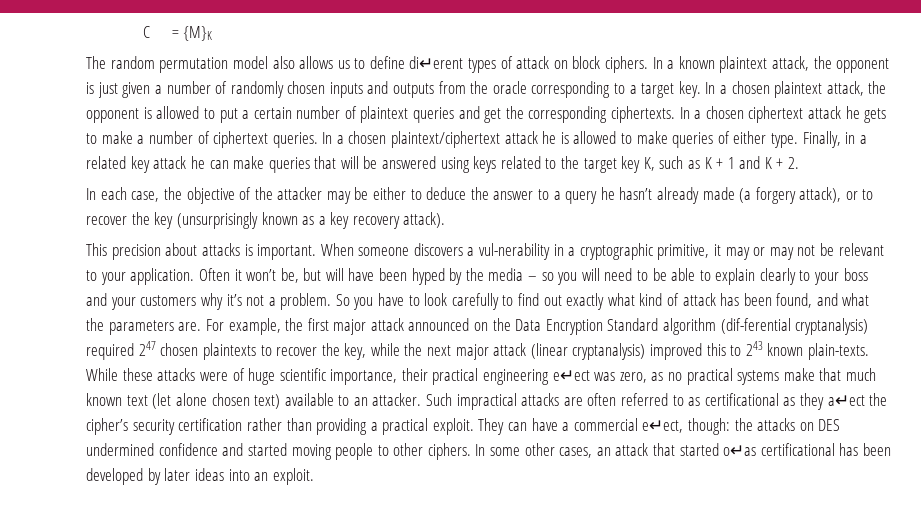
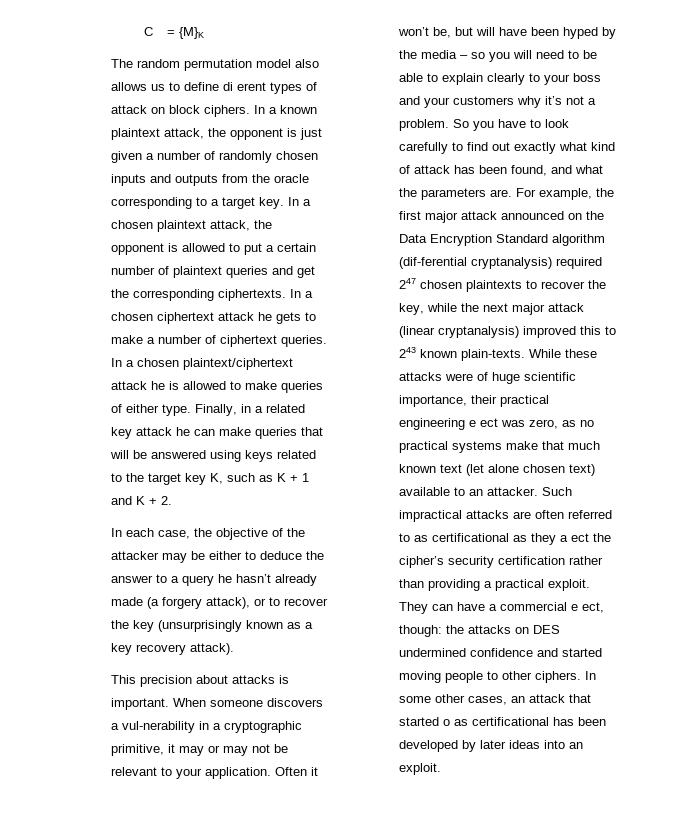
[409,56,464,69] di↵erent -> [222,82,266,91] di erent
[552,370,590,381] e↵ect -> [468,418,498,427] e ect
[827,395,865,406] a↵ect -> [559,533,589,542] a ect
[642,420,684,433] e↵ect, -> [570,602,604,613] e ect,
[723,445,757,456] o↵as -> [442,719,468,726] o as

